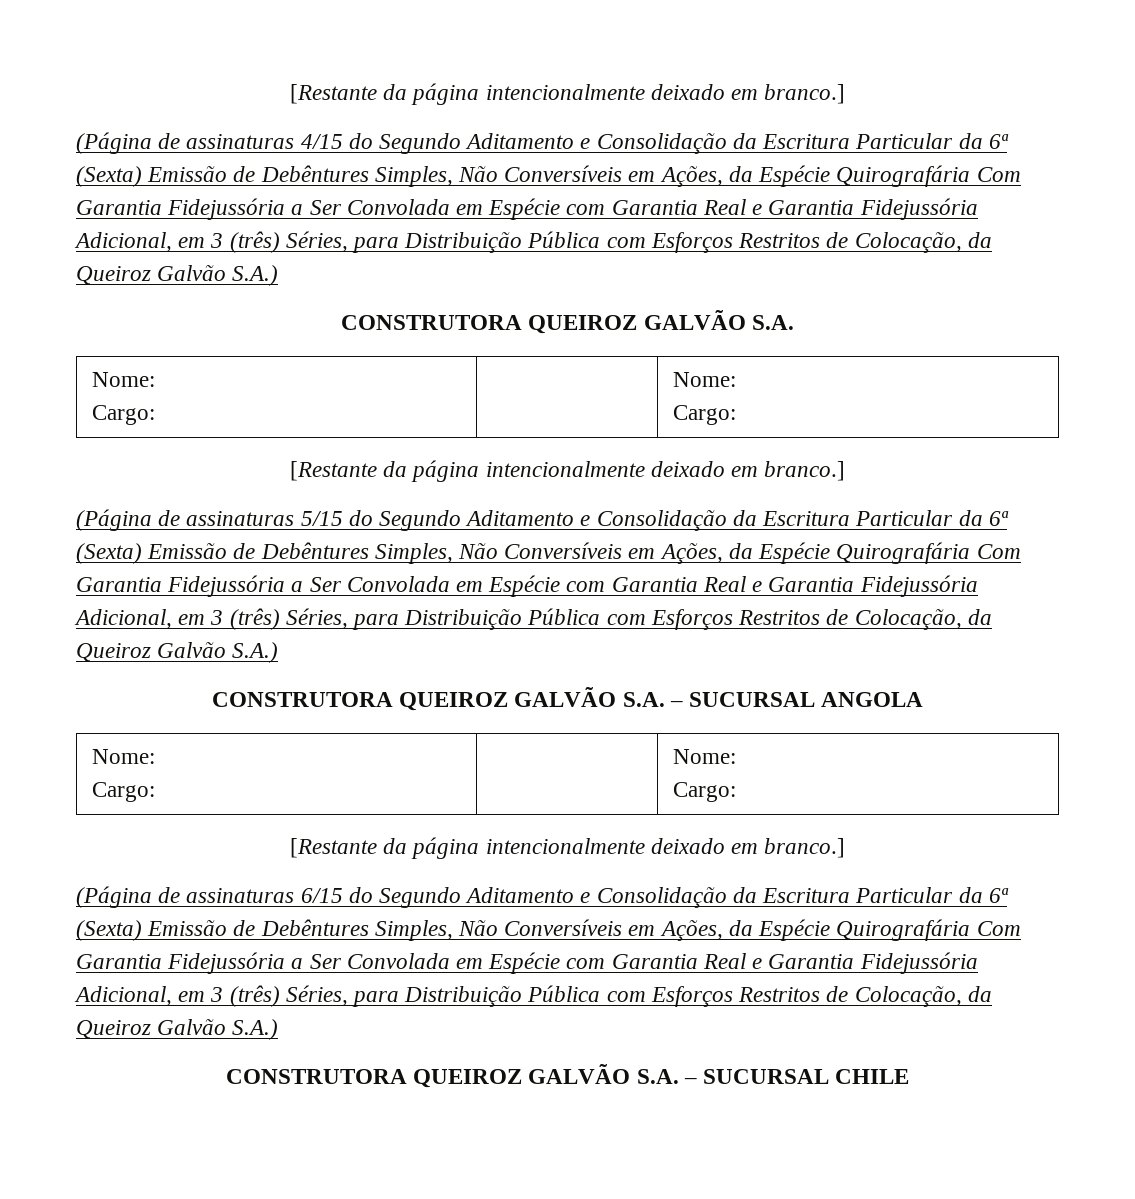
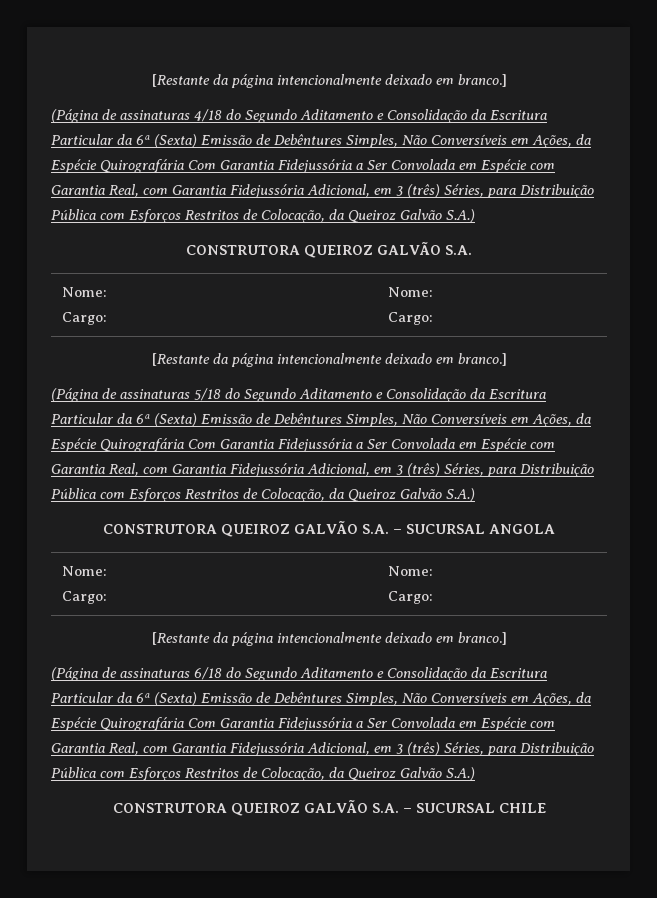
[300,134,343,149] 4/15 -> [194,109,222,122] 4/18
[702,199,763,215] Real e -> [109,184,168,197] Real, com
[300,511,343,526] 5/15 -> [194,388,221,401] 5/18
[702,576,763,592] Real e -> [109,463,168,476] Real, com
[300,888,343,903] 6/15 -> [194,667,222,680] 6/18
[702,953,763,969] Real e -> [109,742,168,755] Real, com

